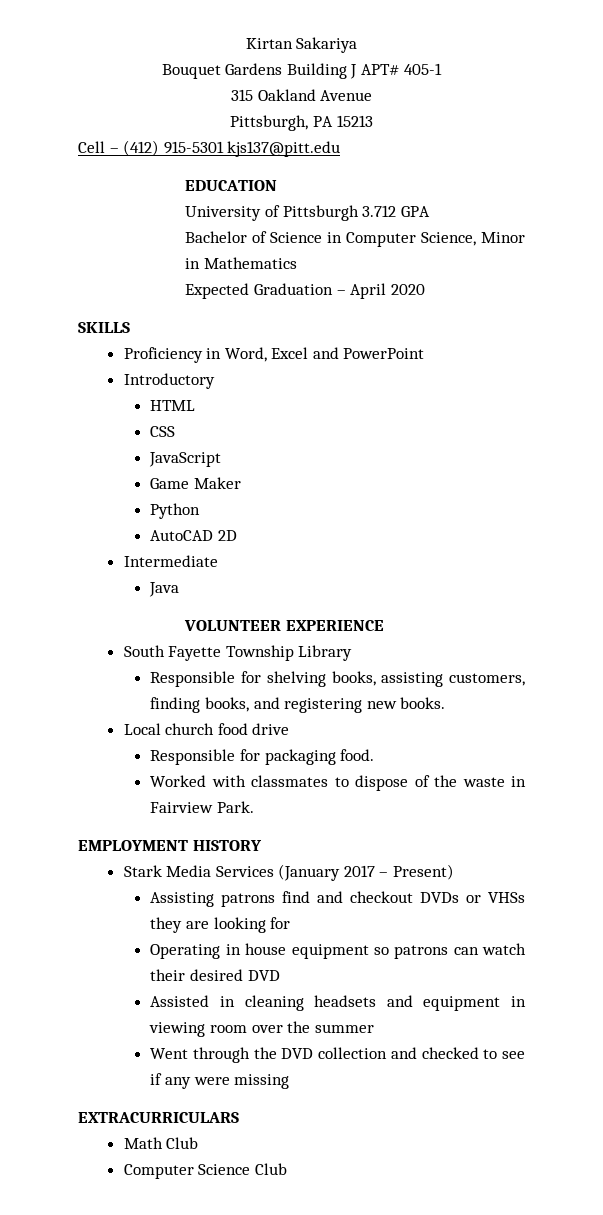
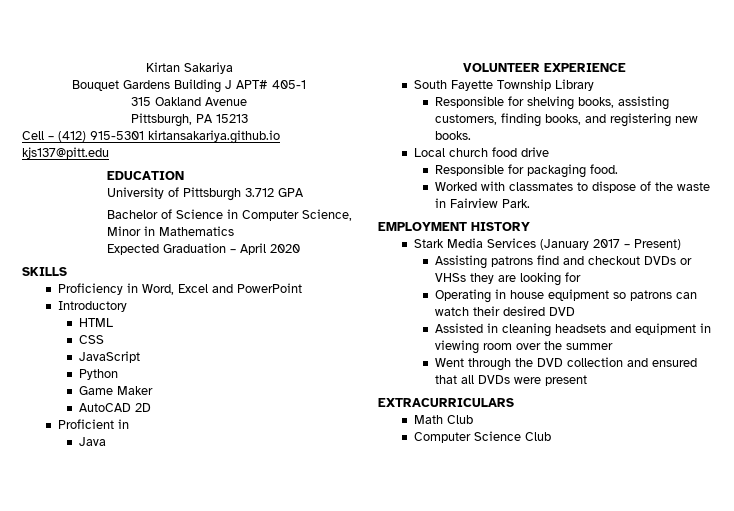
(224, 147) none -> [148,130,280,144] kirtansakariya.github.io
(222, 459) none -> [78,369,118,380] // Python
[150,503,201,519] // Python -> (153, 390) none
[123,555,218,567] Intermediate -> [57,419,129,429] Proficient in
[421,1047,525,1059] [150,1073,290,1089] checked to see if any were missing -> [651,358,697,367] [434,375,587,386] ensured that all DVDs were present

